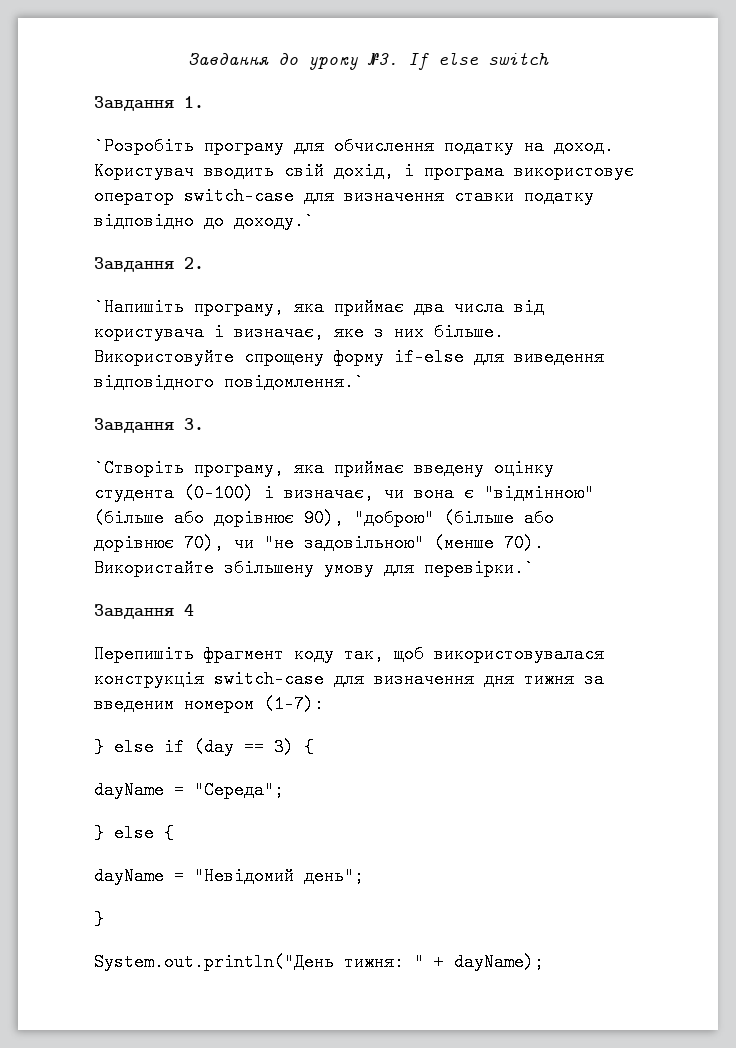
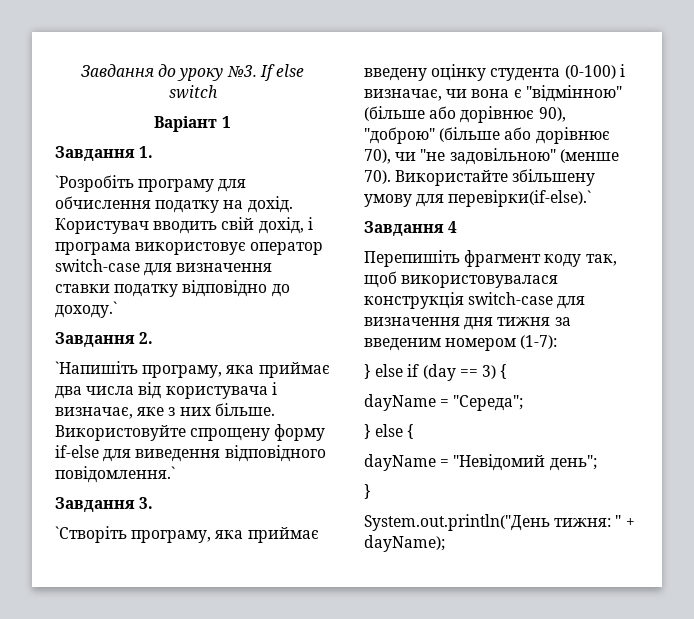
(549, 58) none -> [154,116,231,132] // Варіант 1
[554,137,614,155] доход. -> [247,196,293,213] дохід.
[424,559,534,577] перевірки.` -> [448,190,592,207] перевірки(if-else).`

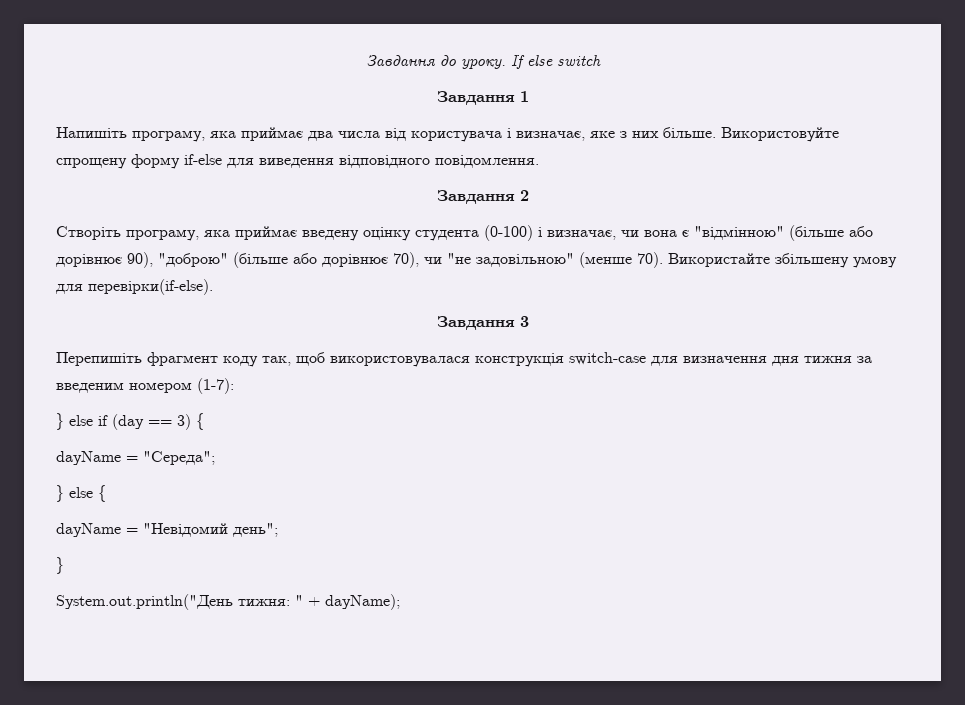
[177,65,257,81] уроку №3. -> [460,59,506,70] уроку.
[154,116,218,132] Варіант -> [436,91,515,105] Завдання
[55,146,154,161] [55,175,247,192] [55,196,293,213] [55,217,313,234] [55,242,324,255] [55,259,273,276] [55,280,290,297] [55,301,117,318] [55,332,154,347] [55,361,138,374] Завдання 1. // `Розробіть програму для обчислення податку на дохід. Користувач вводить свій дохід, і програма використовує оператор switch-case для визначення ставки податку відповідно до доходу.` // Завдання 2. // `Напишіть -> [56,127,127,138] Напишіть
[55,466,175,483] [55,497,154,512] [55,526,127,543] повідомлення.` // Завдання 3. // `Створіть -> [435,155,539,168] [436,190,529,204] [56,226,121,240] повідомлення. // Завдання 2 // Створіть
[448,190,592,207] [364,221,458,236] перевірки(if-else).` // Завдання 4 -> [88,279,213,295] [436,316,529,330] перевірки(if-else). // Завдання 3

